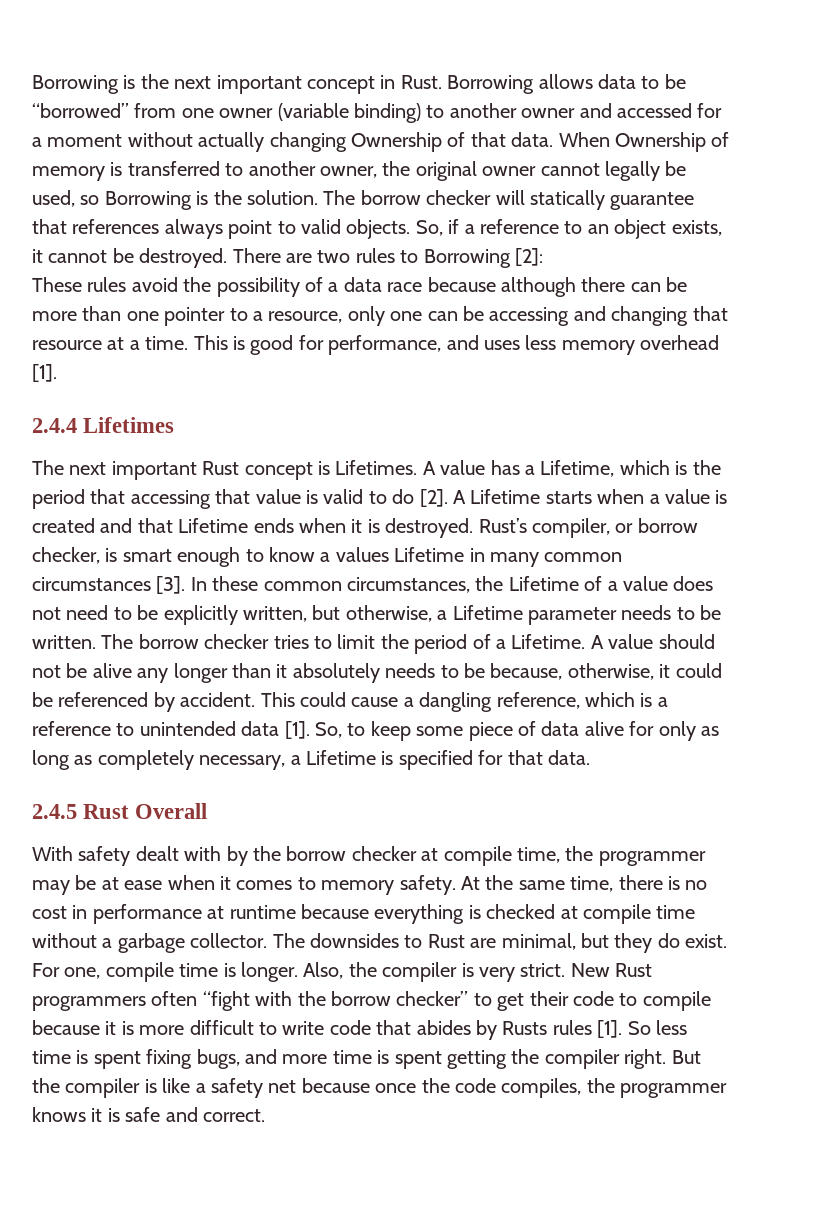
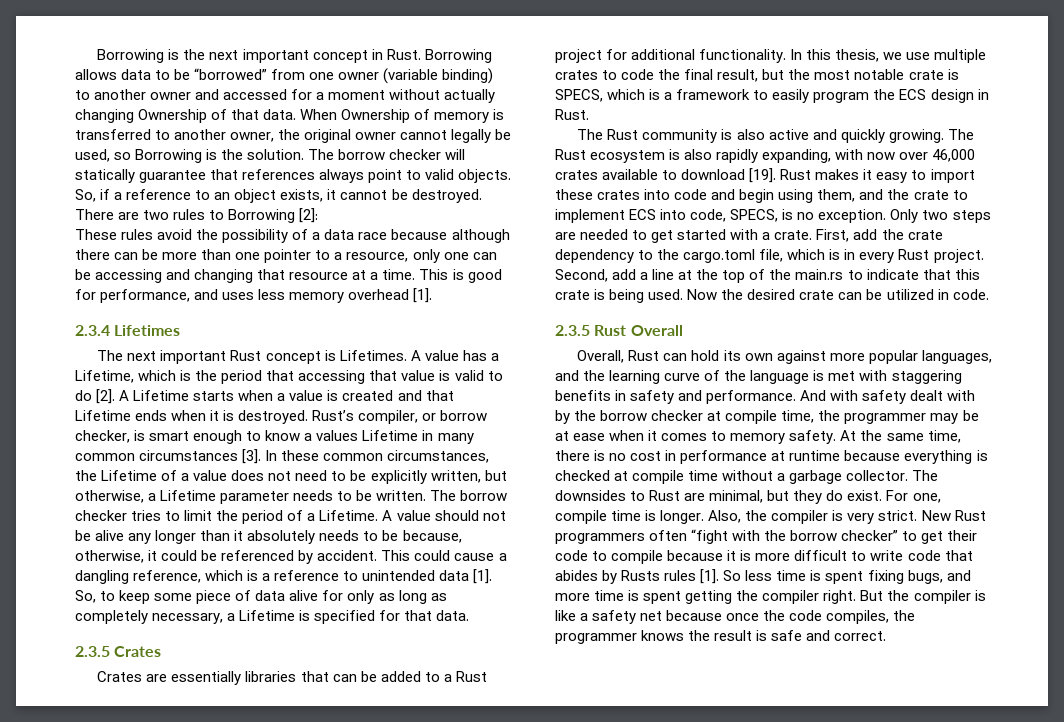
[32,418,77,433] 2.4.4 -> [75,325,110,336] 2.3.4
[32,803,208,819] [32,846,73,861] 2.4.5 Rust Overall // With -> [75,646,162,657] [97,671,487,685] [555,49,987,63] [555,69,959,82] [555,89,989,103] [555,109,589,120] [577,129,974,143] [555,149,976,163] [555,168,975,183] [555,189,968,203] [555,209,991,223] [555,229,943,243] [555,249,984,263] [555,269,980,283] [555,289,989,303] [555,325,683,336] [577,350,992,364] [555,370,962,384] [555,390,859,404] 2.3.5 Crates // Crates are essentially libraries that can be added to a Rust project for additional functionality. In this thesis, we use multiple crates to code the final result, but the most notable crate is SPECS, which is a framework to easily program the ECS design in Rust. // The Rust community is also active and quickly growing. The Rust ecosystem is also rapidly expanding, with now over 46,000 crates available to download [19]. Rust makes it easy to import these crates into code and begin using them, and the crate to implement ECS into code, SPECS, is no exception. Only two steps are needed to get started with a crate. First, add the crate dependency to the cargo.toml file, which is in every Rust project. Second, add a line at the top of the main.rs to indicate that this crate is being used. Now the desired crate can be utilized in code. // 2.3.5 Rust Overall // Overall, Rust can hold its own against more popular languages, and the learning curve of the language is met with staggering benefits in safety and performance. And with
[91,1108,103,1122] it -> [688,630,753,641] the result

